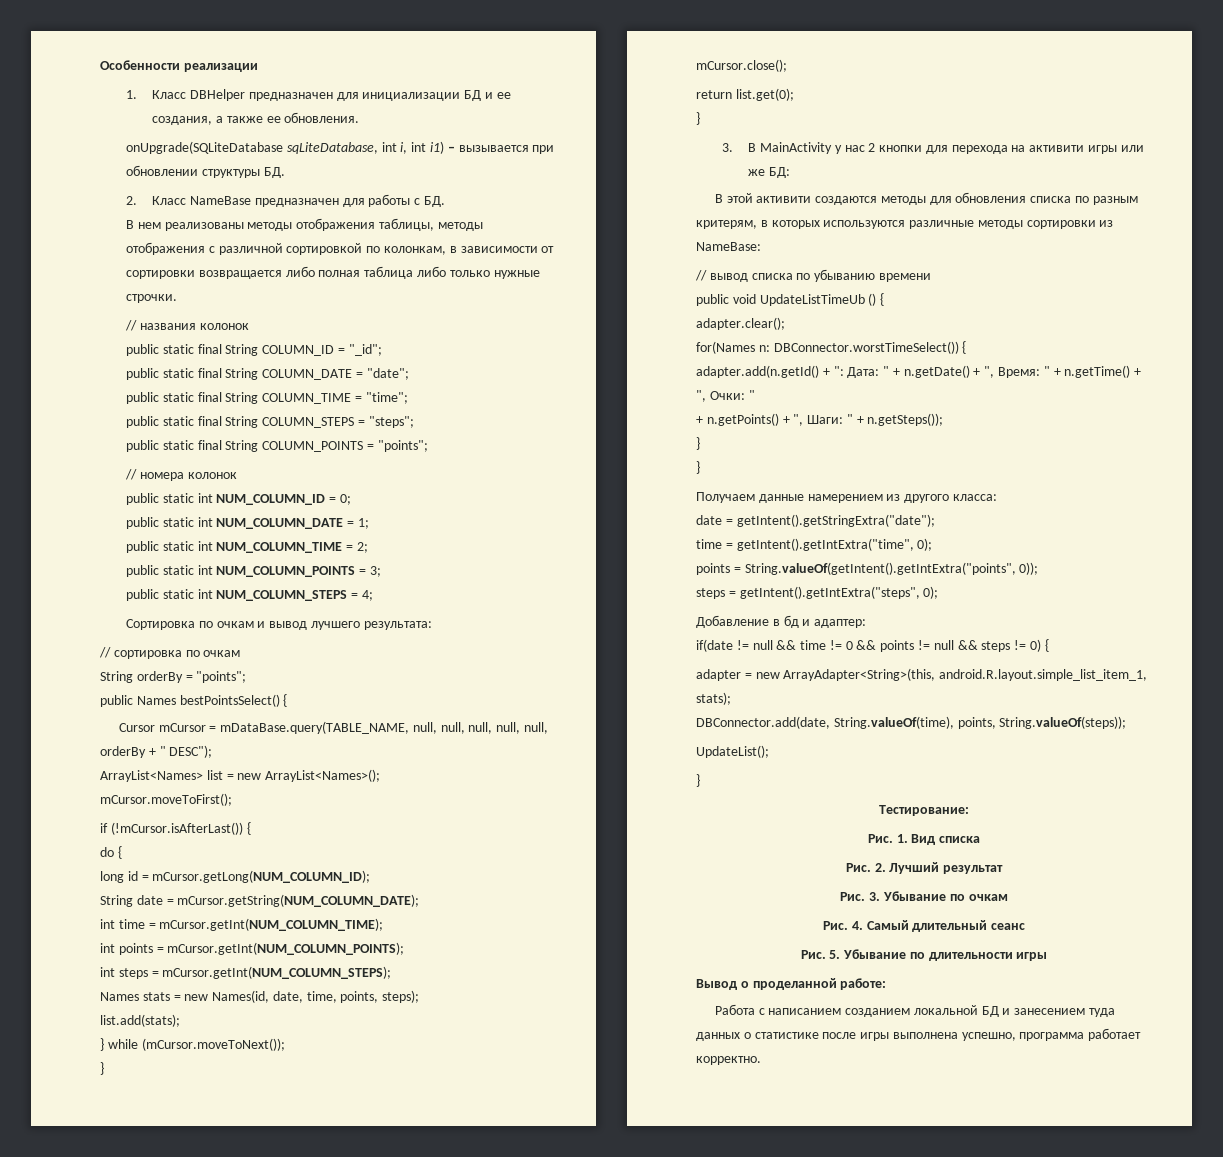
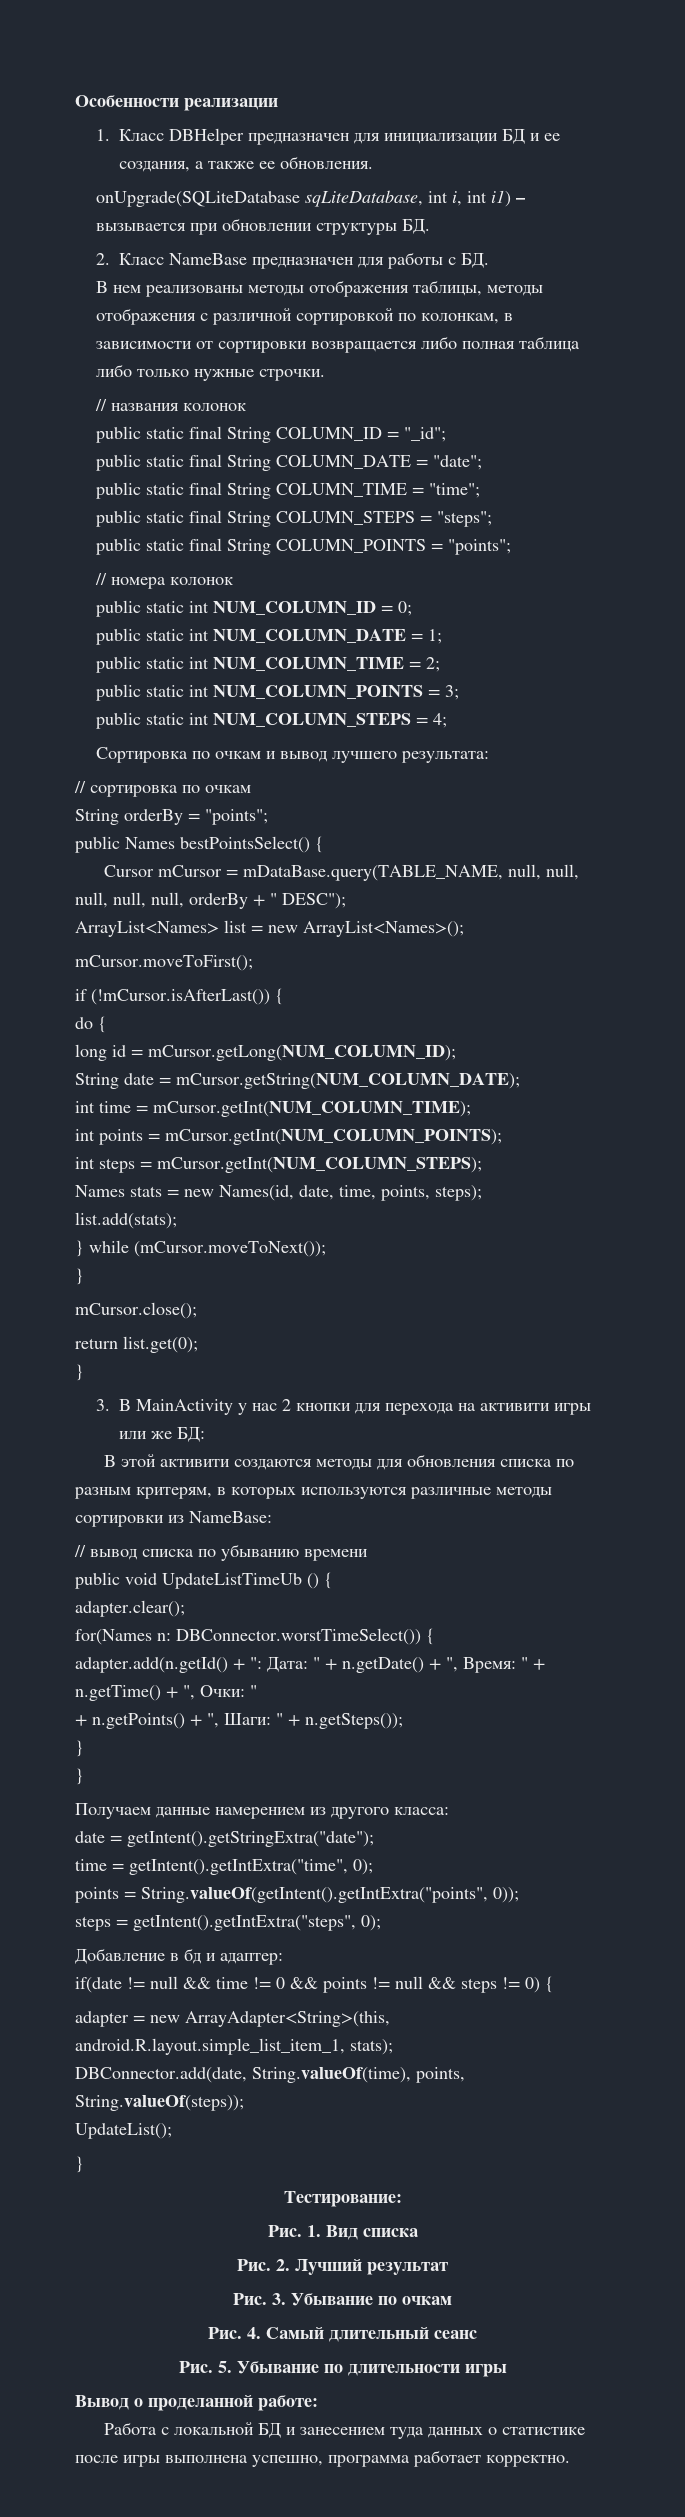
[768,1008,911,1017] написанием созданием -> (170, 2431) none

